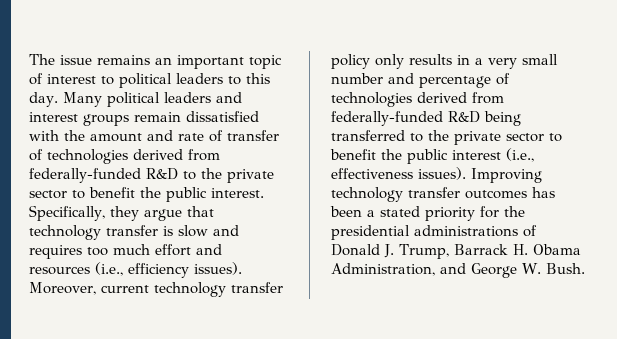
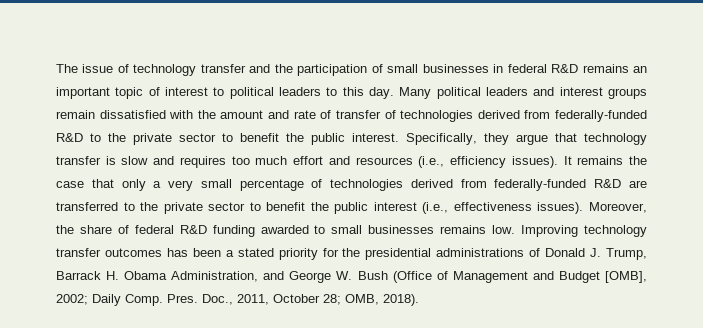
(92, 60) none -> [117,64,579,76] of technology transfer and the participation of small businesses in federal R&D
[29,282,283,297] [331,54,470,69] Moreover, current technology transfer policy only results in -> [563,156,648,165] [56,179,146,191] It remains the case that only
[331,73,414,84] number and -> (232, 183) none
[484,111,521,126] being -> [629,180,647,188] are
(466, 173) none -> [589,202,648,213] [56,225,516,237] Moreover, the share of federal R&D funding awarded to small businesses remains low.
[545,263,585,274] Bush. -> [357,271,648,283] [56,294,419,306] Bush (Office of Management and Budget [OMB], 2002; Daily Comp. Pres. Doc., 2011, October 28; OMB, 2018).

